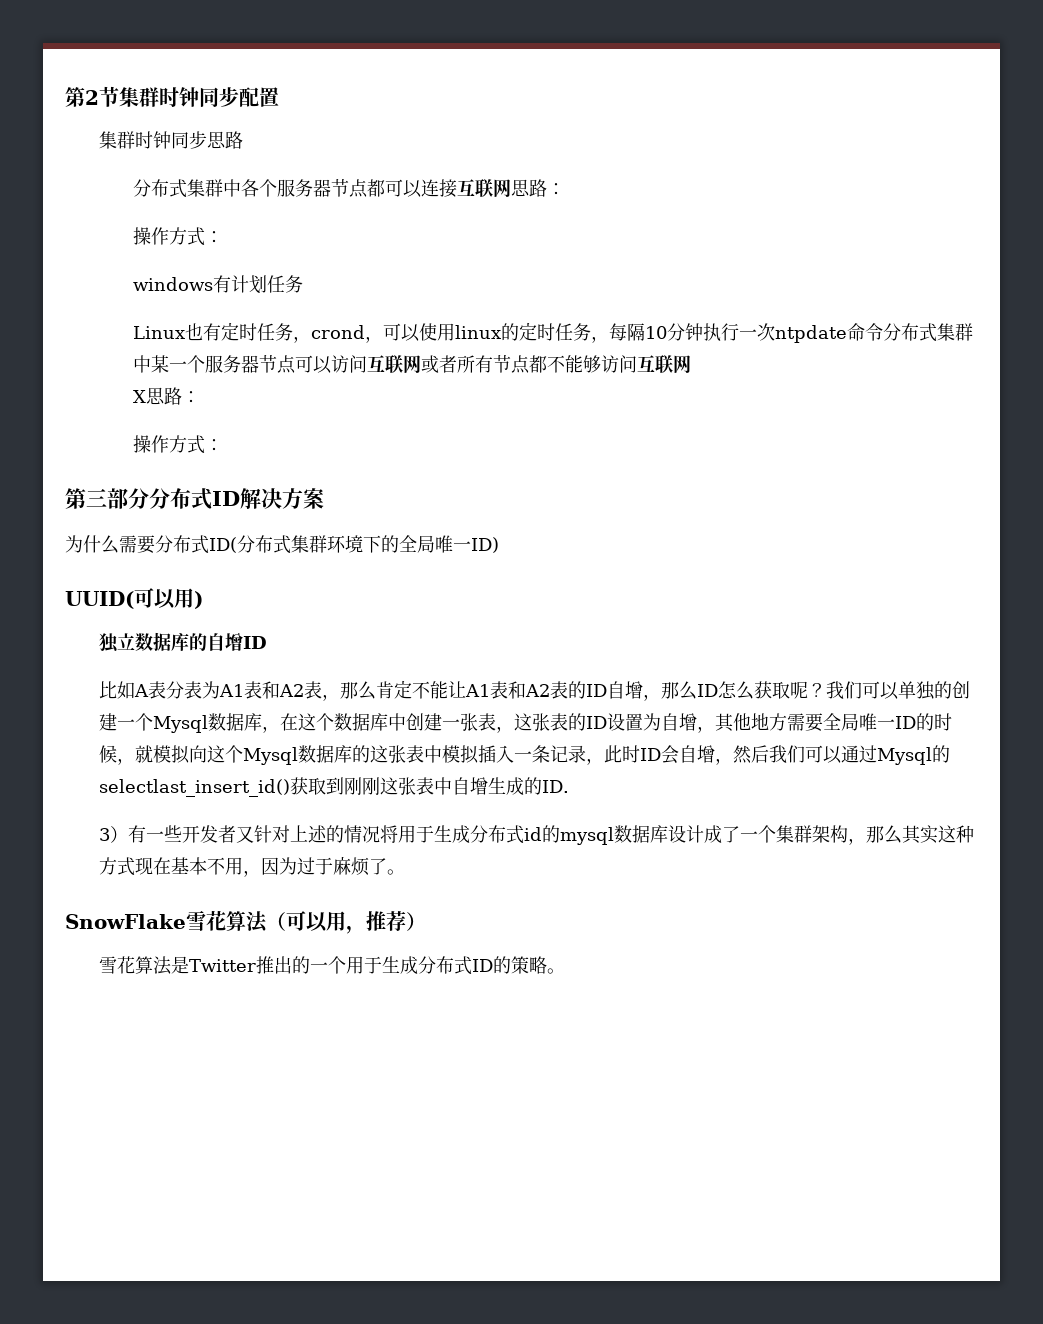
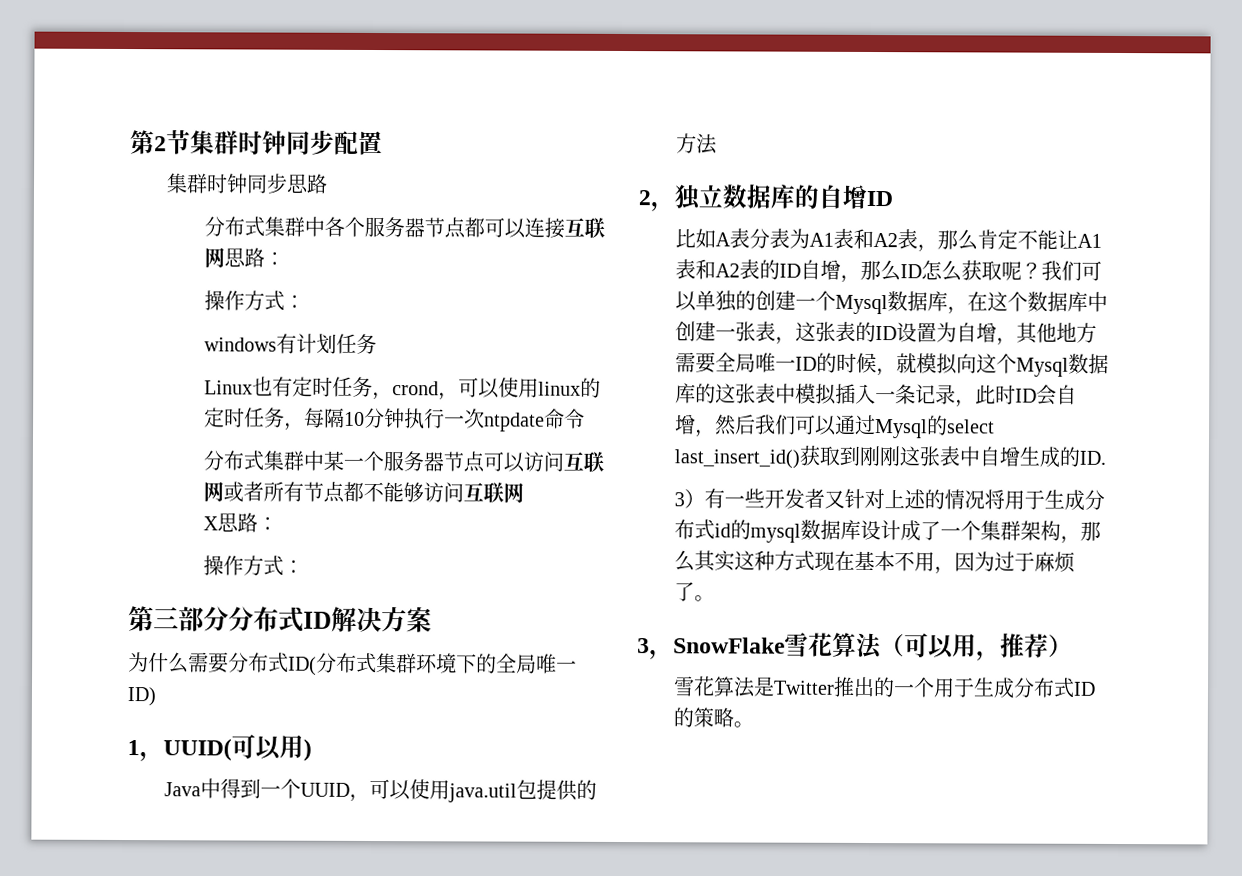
(883, 332) none -> (585, 418) //
(499, 545) none -> [127,740,164,762] 1，
(203, 600) none -> [164,778,598,803] [676,133,719,155] [638,190,675,212] Java中得到⼀个UUID，可以使⽤java.util包提供的⽅法 // 2，
[98,779,290,797] selectlast_insert_id() -> [947,419,996,434] [674,449,801,469] select last_insert_id()
(405, 872) none -> [637,638,674,660] 3，

